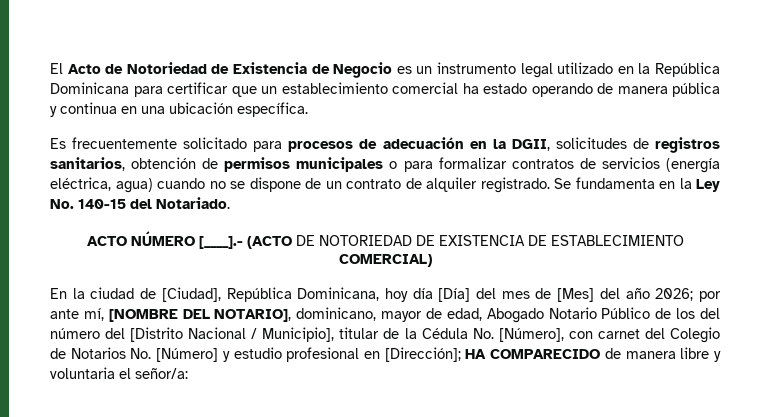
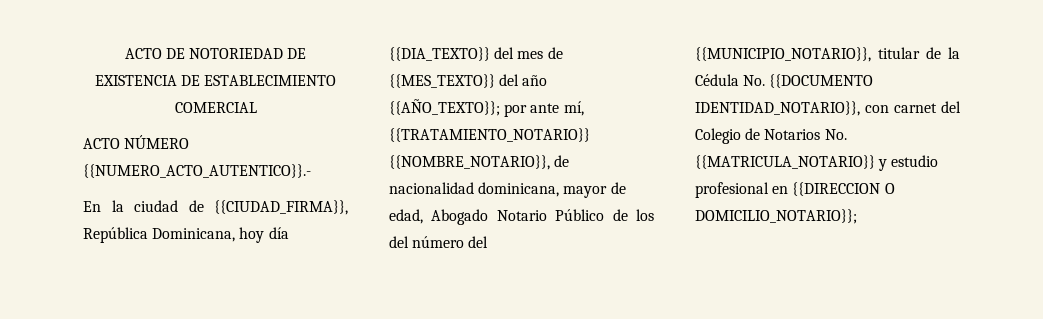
[50,62,721,78] [50,82,720,97] [50,102,308,117] [50,137,720,153] [50,157,720,173] [50,177,720,193] [50,197,230,209] [86,231,292,249] El Acto de Notoriedad de Existencia de Negocio es un instrumento legal utilizado en la República Dominicana para certificar que un establecimiento comercial ha estado operando de manera pública y continua en una ubicación específica. // Es frecuentemente solicitado para procesos de adecuación en la DGII, solicitudes de registros sanitarios, obtención de permisos municipales o para formalizar contratos de servicios (energía eléctrica, agua) cuando no se dispone de un contrato de alquiler registrado. Se fundamenta en la Ley No. 140-15 del Notariado. // ACTO NÚMERO [____].- (ACTO -> [124,48,162,59] ACTO
[338,254,432,267] COMERCIAL) -> [174,102,257,113] [83,135,190,149] [83,164,311,178] COMERCIAL // ACTO NÚMERO {{NUMERO_ACTO_AUTENTICO}}.-
[161,287,221,302] [Ciudad], -> [214,200,348,215] {{CIUDAD_FIRMA}},
[438,288,471,302] [Día] -> [389,47,490,61] {{DIA_TEXTO}}
[557,288,595,302] [Mes] -> [389,74,495,88] {{MES_TEXTO}}
[655,288,694,301] 2026; -> [389,99,500,116] {{AÑO_TEXTO}};
[108,307,377,322] [NOMBRE DEL NOTARIO], dominicano, -> [389,128,590,142] [389,155,570,170] [389,182,560,197] {{TRATAMIENTO_NOTARIO}} {{NOMBRE_NOTARIO}}, de nacionalidad dominicana,
[130,327,335,342] [Distrito Nacional / Municipio], -> [695,47,871,62] {{MUNICIPIO_NOTARIO}},
[498,328,564,342] [Número], -> [769,74,874,88] [695,101,860,116] {{DOCUMENTO IDENTIDAD_NOTARIO}},
[156,348,219,362] [Número] -> [695,155,875,169] {{MATRICULA_NOTARIO}}
[384,347,721,362] [50,367,188,379] [Dirección]; HA COMPARECIDO de manera libre y voluntaria el señor/a: -> [792,182,895,196] [695,209,857,224] {{DIRECCION O DOMICILIO_NOTARIO}};

